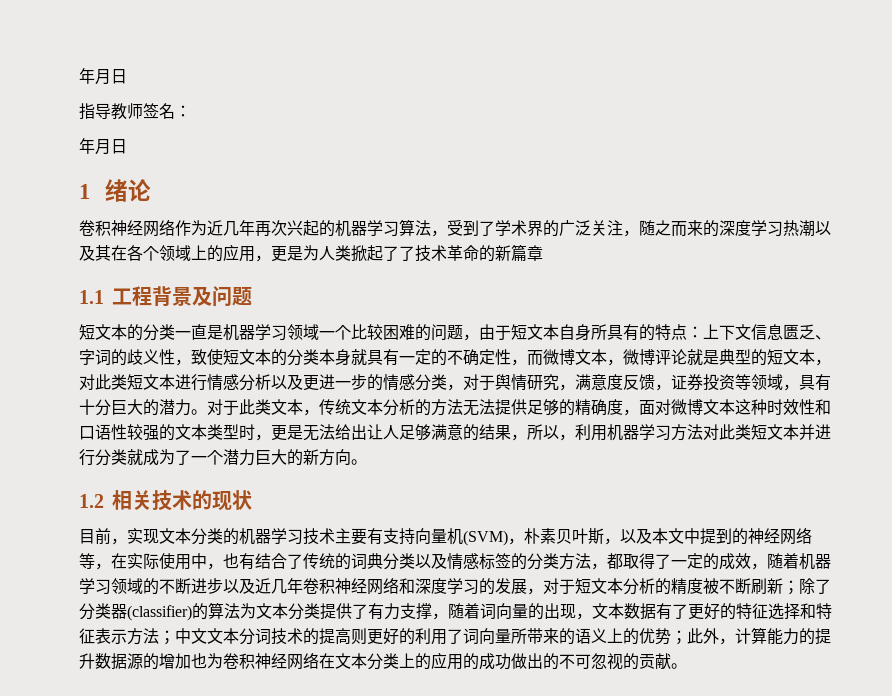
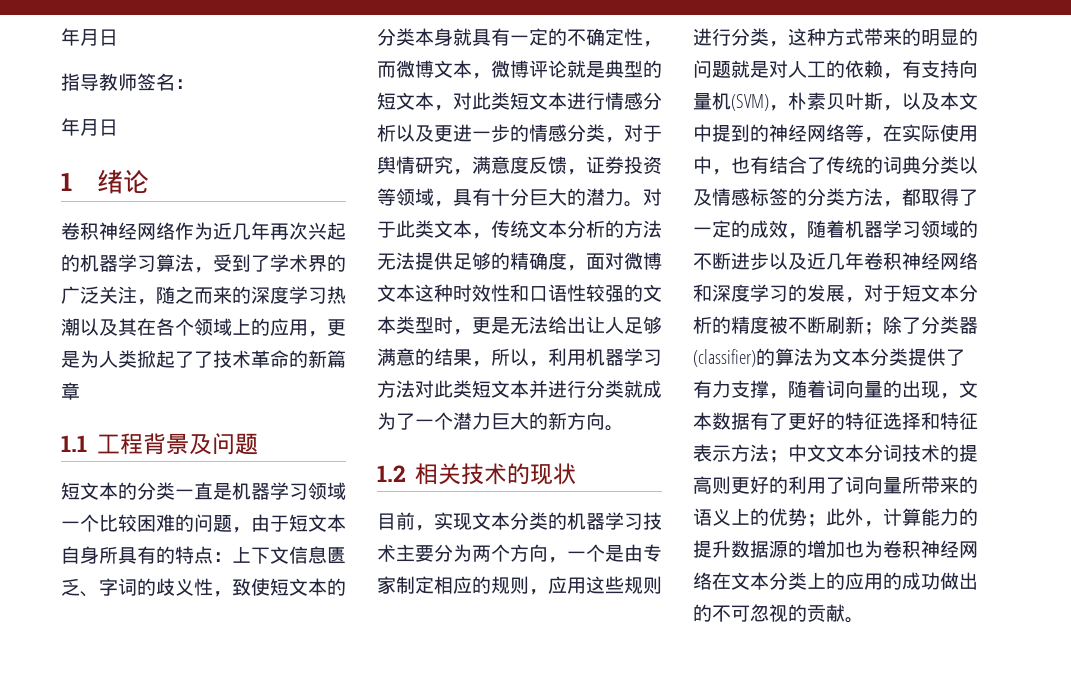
(367, 536) none -> [434,544,662,563] [377,576,662,595] [693,28,978,47] [693,60,902,79] 分为两个方向，一个是由专家制定相应的规则，应用这些规则进行分类，这种方式带来的明显的问题就是对人工的依赖，

